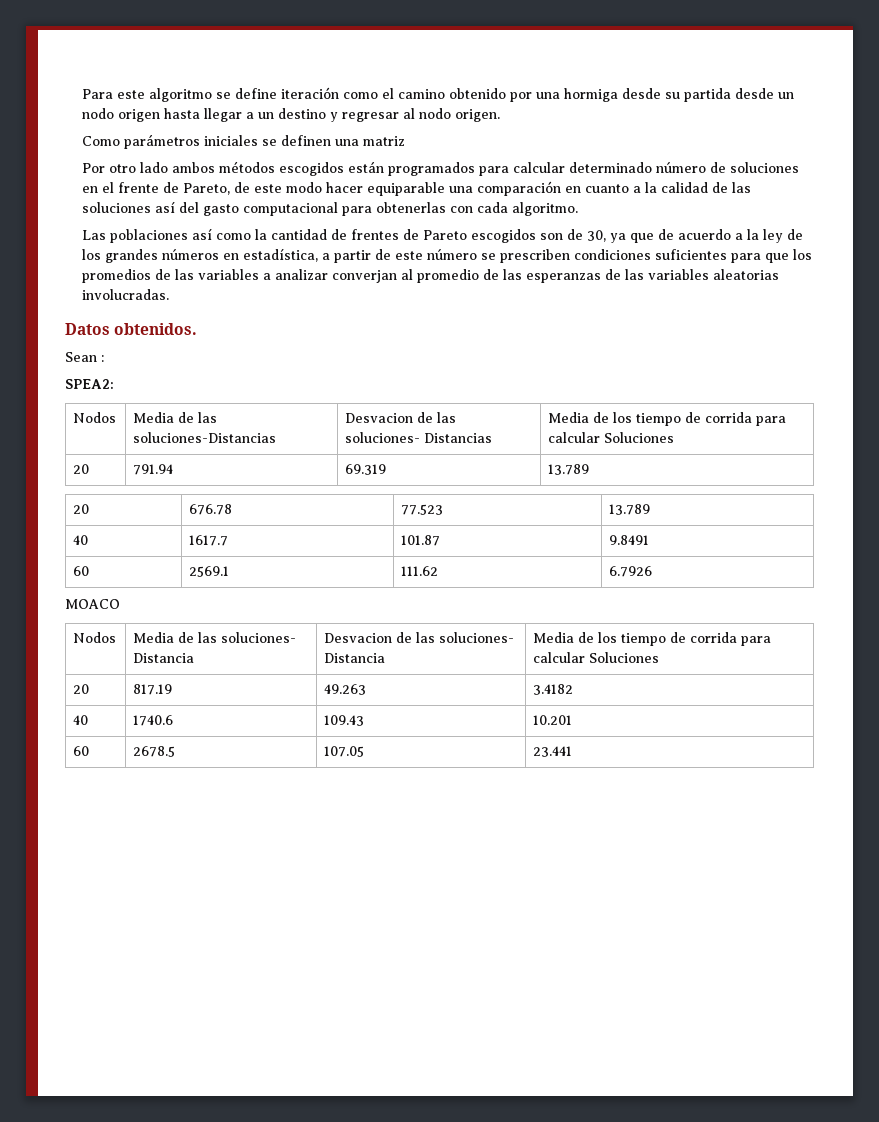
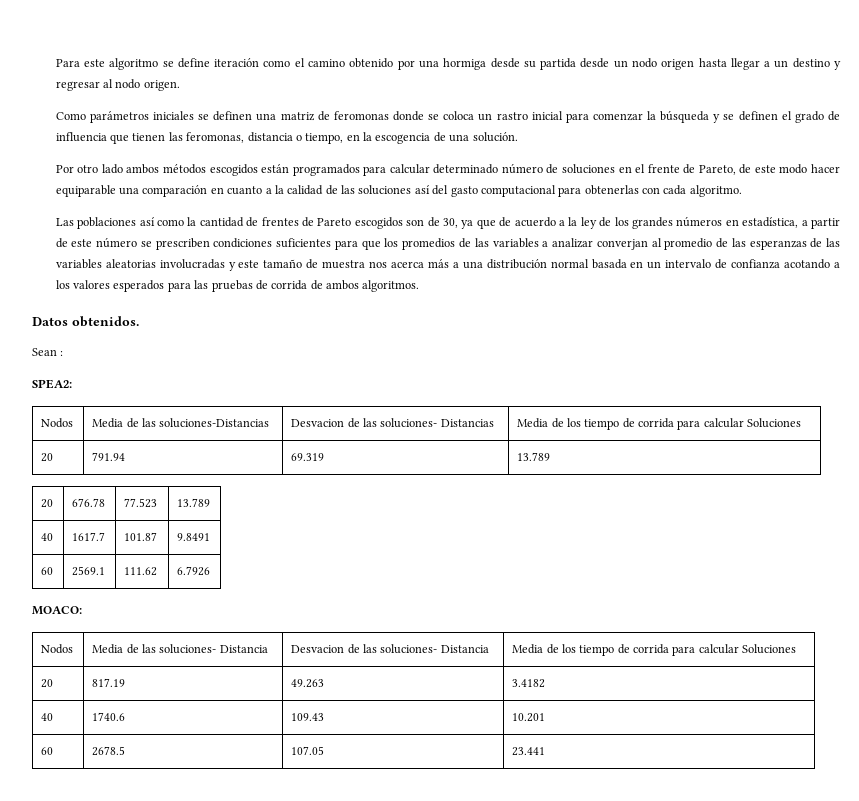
(406, 141) none -> [317,110,840,123] [55,132,518,144] de feromonas donde se coloca un rastro inicial para comenzar la búsqueda y se definen el grado de influencia que tienen las feromonas, distancia o tiempo, en la escogencia de una solución.
[82,289,170,300] involucradas. -> [159,259,840,271] [55,280,420,292] involucradas y este tamaño de muestra nos acerca más a una distribución normal basada en un intervalo de confianza acotando a los valores esperados para las pruebas de corrida de ambos algoritmos.
[65,599,120,609] MOACO -> [32,606,82,615] MOACO:

